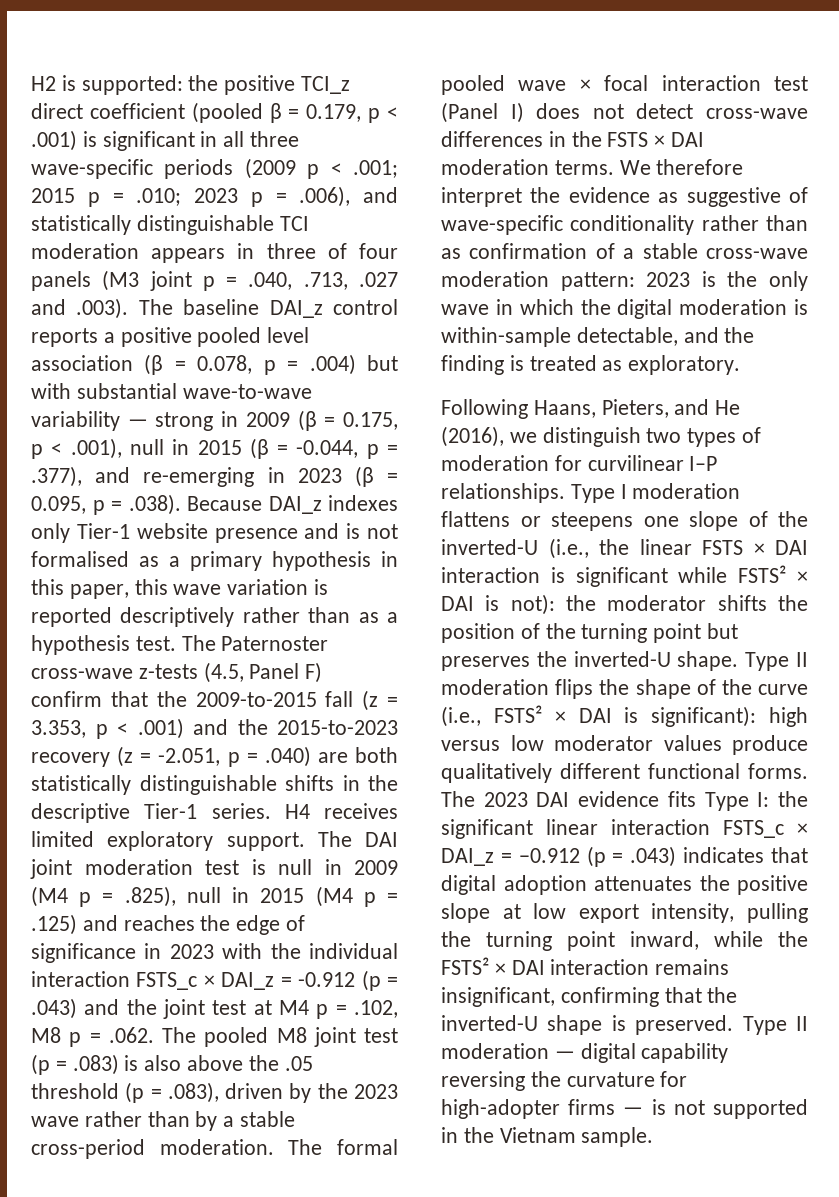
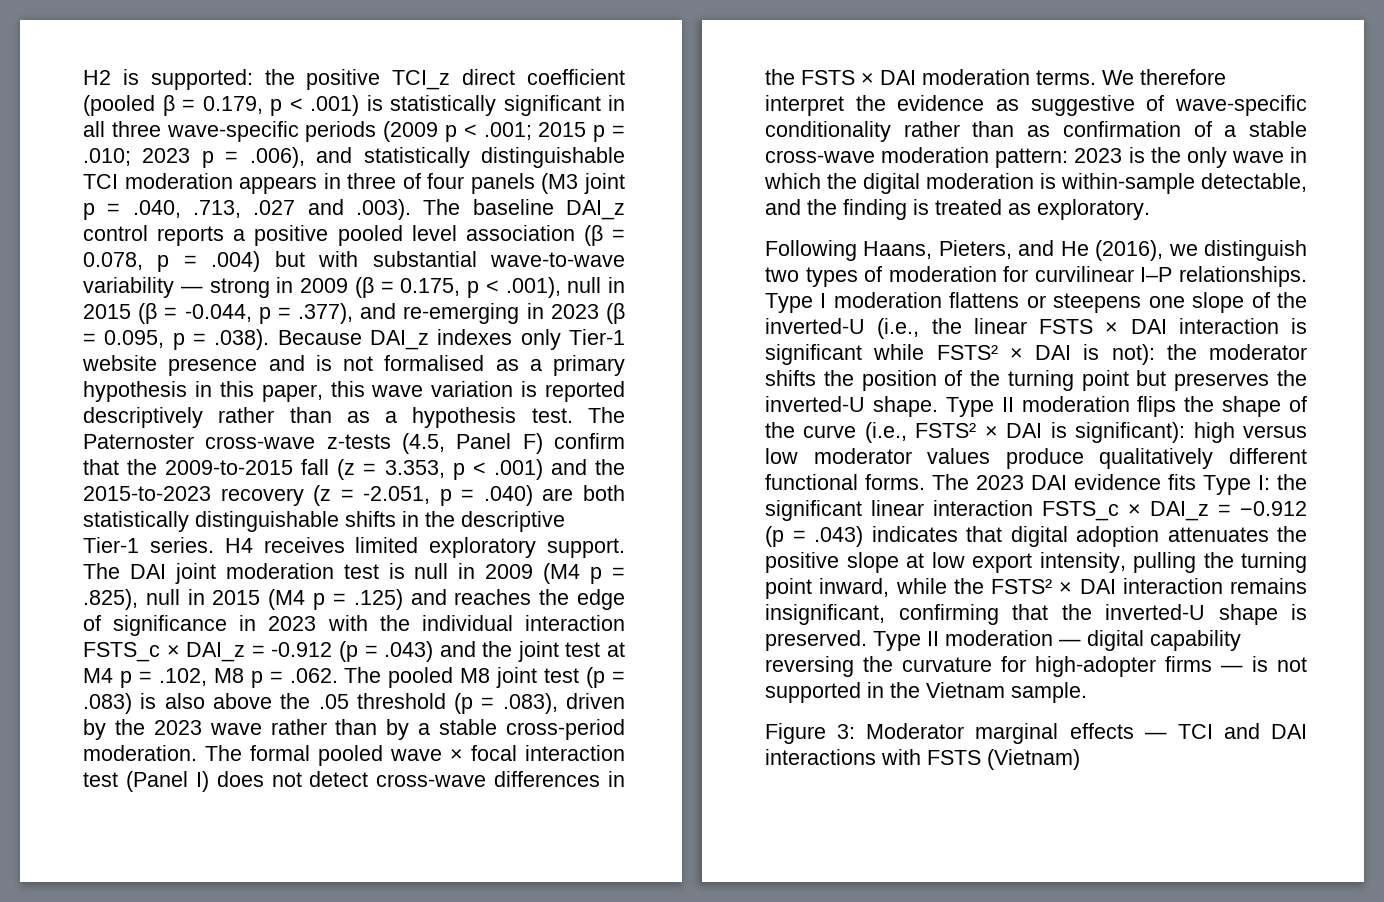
(97, 139) none -> [390,95,496,116] statistically
(654, 1137) none -> [765,723,1307,744] [765,749,1080,770] // Figure 3: Moderator marginal effects — TCI and DAI interactions with FSTS (Vietnam)

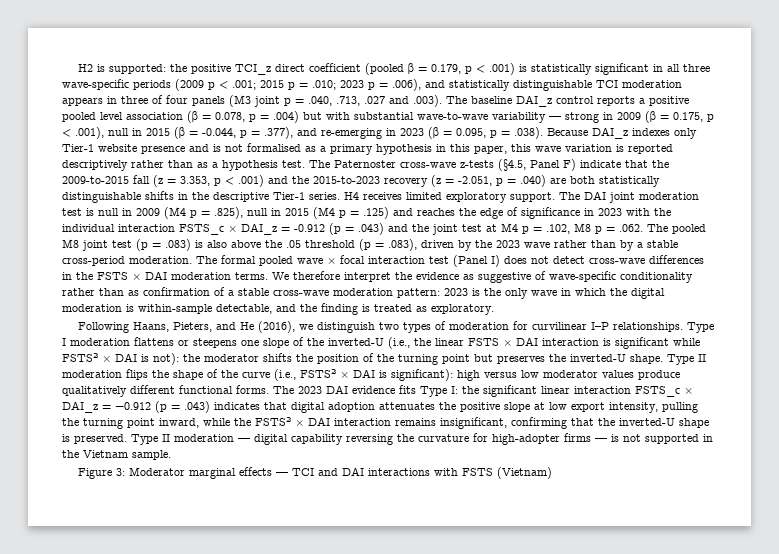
[401,433,445,454] (4.5, -> [498,159,526,171] (§4.5,
[553,433,625,449] confirm -> [580,160,621,168] indicate

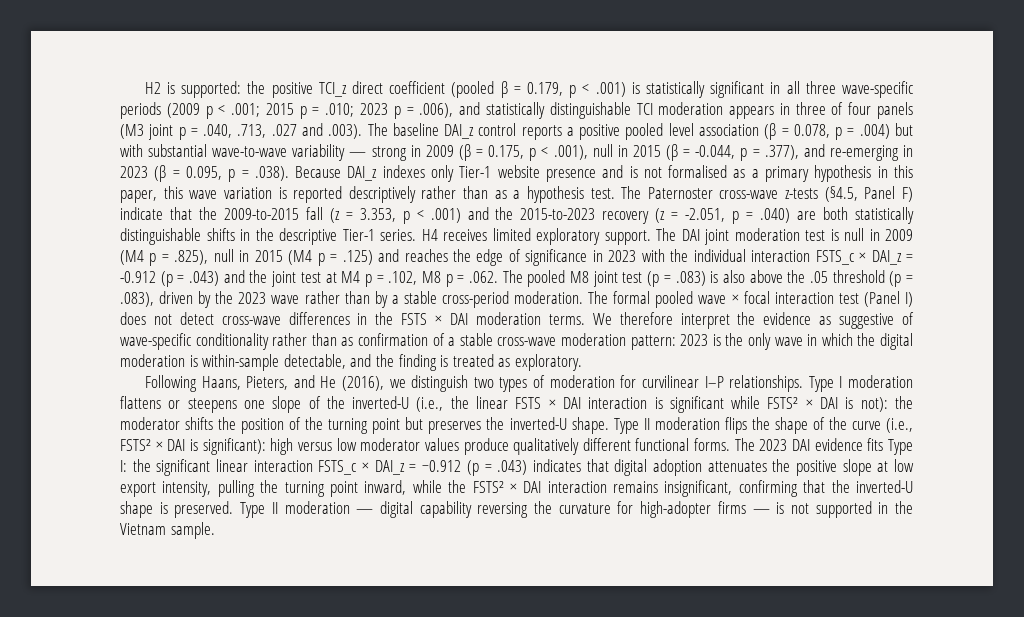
[77,467,552,479] // Figure 3: Moderator marginal effects — TCI and DAI interactions with FSTS (Vietnam) -> (215, 530) none

